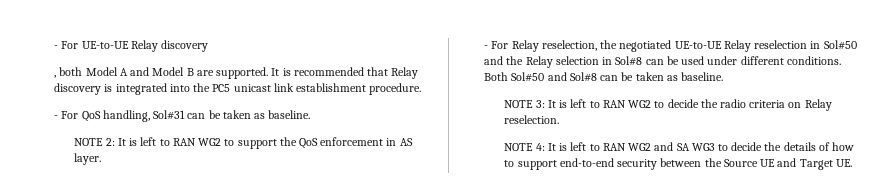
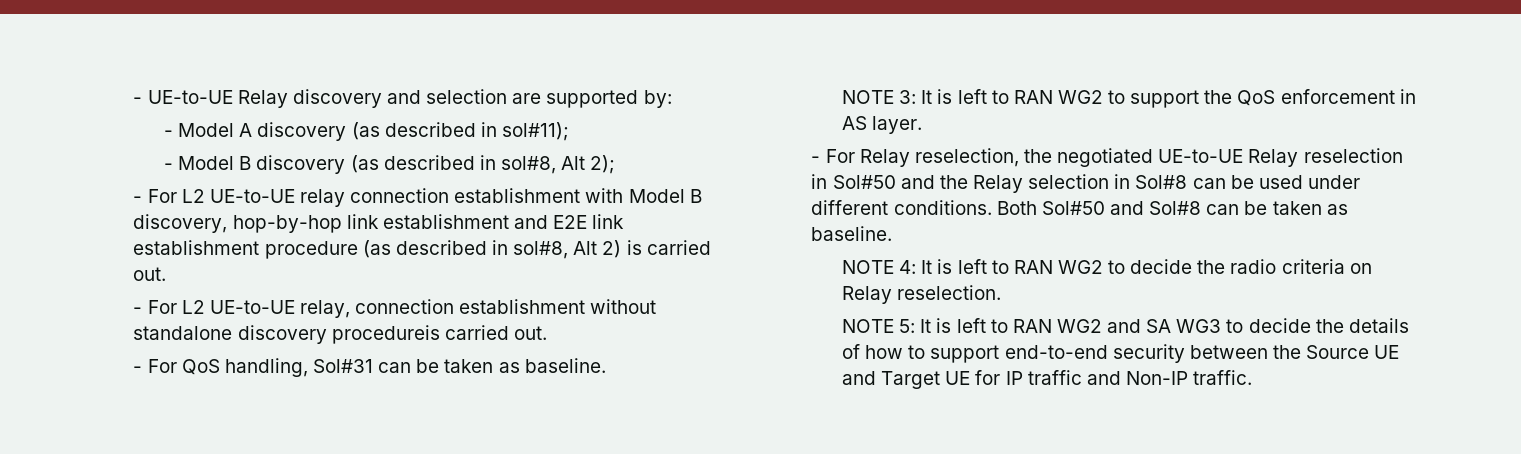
[54,41,79,49] - For -> [133,97,143,104] -
[54,67,419,79] [54,83,422,95] // , both Model A and Model B are supported. It is recommended that Relay discovery is integrated into the PC5 unicast link establishment procedure. -> [387,89,672,108] [163,122,569,141] [163,155,616,174] [133,188,702,207] [133,214,625,233] [133,240,711,259] [133,267,167,281] [133,299,657,318] [133,325,548,344] and selection are supported by: // - Model A discovery (as described in sol#11); // - Model B discovery (as described in sol#8, Alt 2); // - For L2 UE-to-UE relay connection establishment with Model B discovery, hop-by-hop link establishment and E2E link establishment procedure (as described in sol#8, Alt 2) is carried out. // - For L2 UE-to-UE relay, connection establishment without standalone discovery procedureis carried out.
[105,138,115,146] 2: -> [899,90,917,104] 3:
[535,100,545,108] 3: -> [899,260,917,274] 4:
[535,143,545,151] 4: -> [899,319,916,333] 5:
[835,159,852,167] UE. -> [945,370,1253,385] UE for IP traffic and Non-IP traffic.

